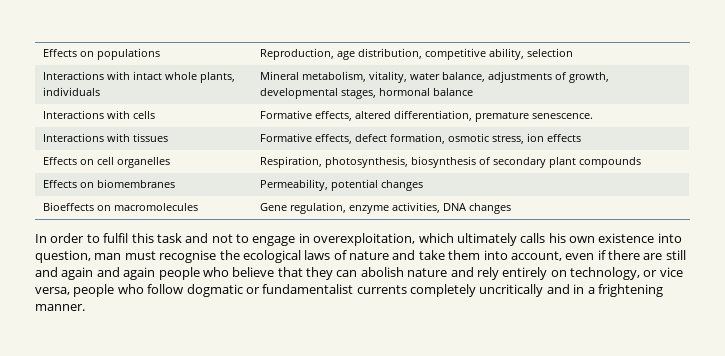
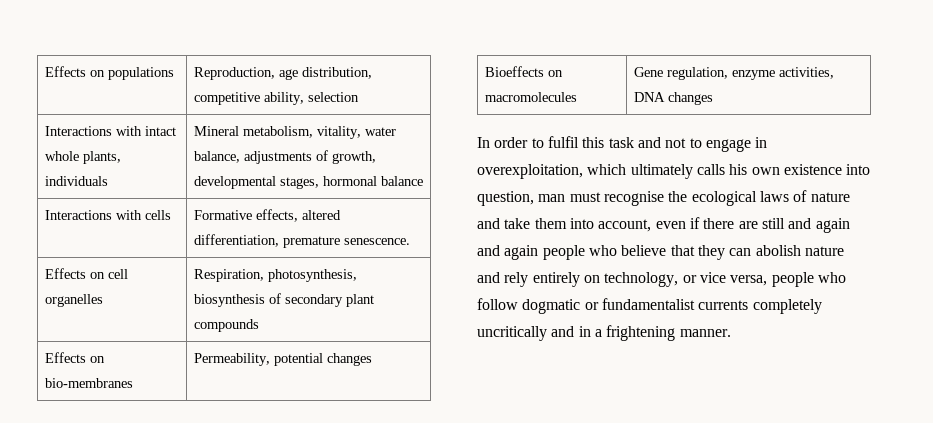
[43,133,169,142] [260,133,582,144] // Interactions with tissues | Formative effects, defect formation, osmotic stress, ion effects -> (410, 241) none
[97,179,176,188] biomembranes -> [44,378,133,388] bio-membranes

